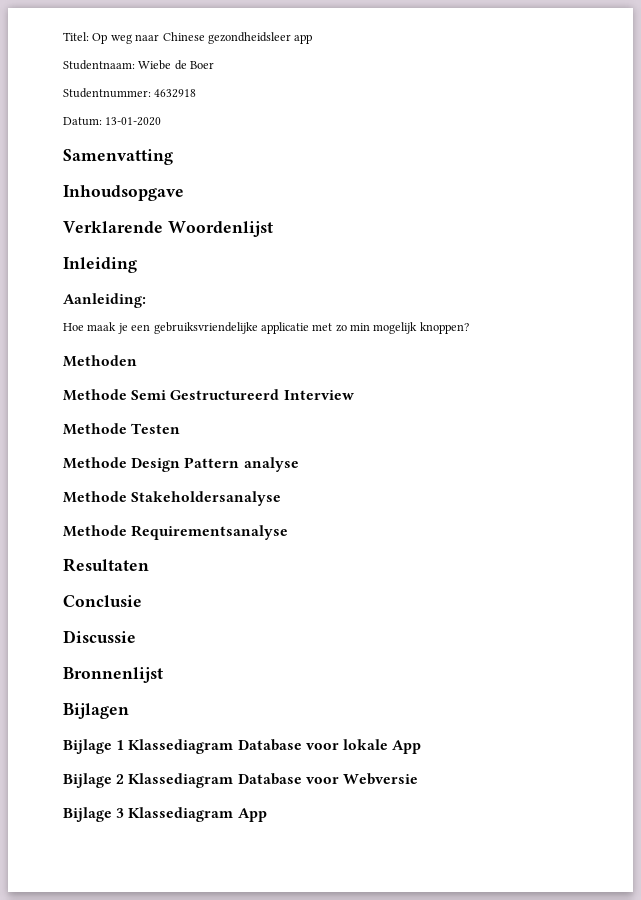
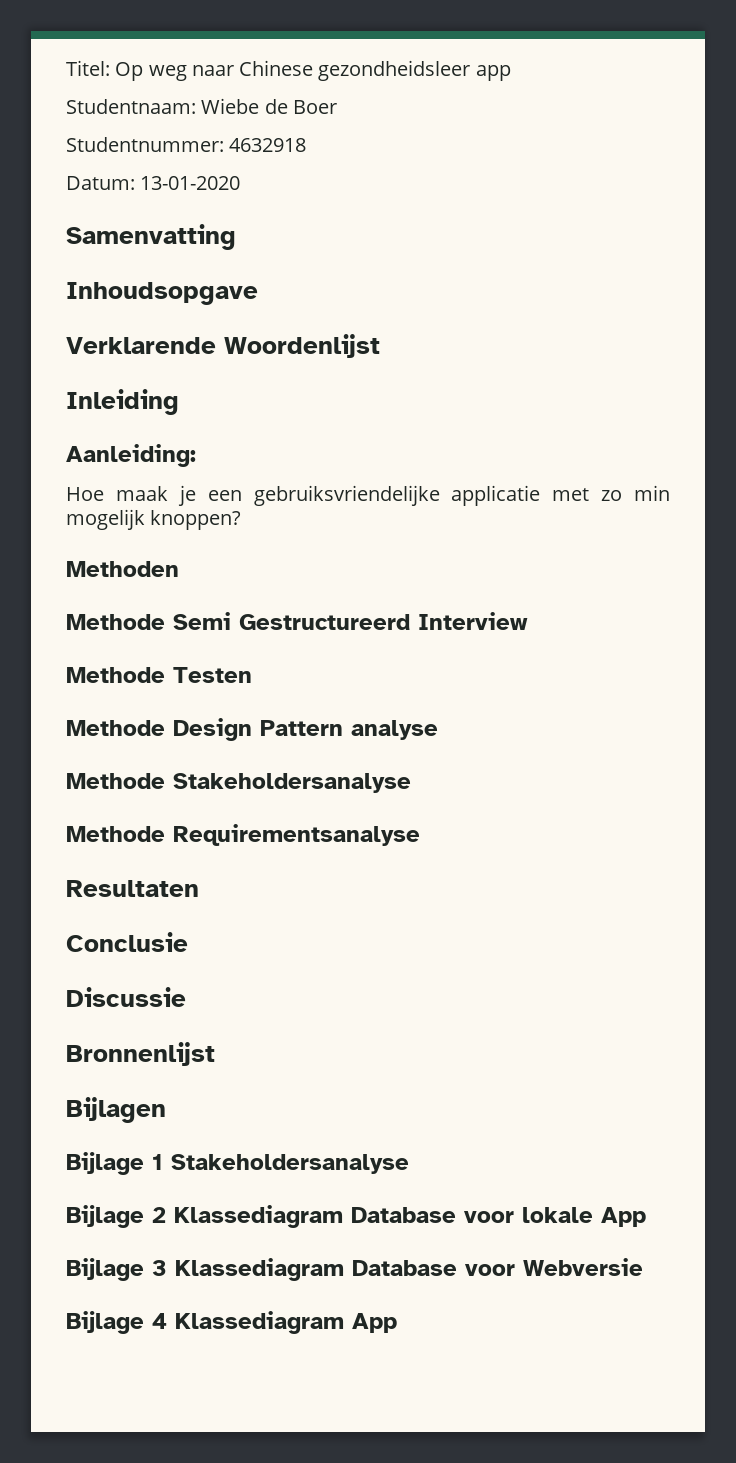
(125, 745) none -> [171,1154,409,1174] [66,1205,166,1228] Stakeholdersanalyse // Bijlage 2
[116,774,125,784] 2 -> [152,1260,167,1276] 3
[116,808,125,818] 3 -> [152,1313,167,1329] 4

